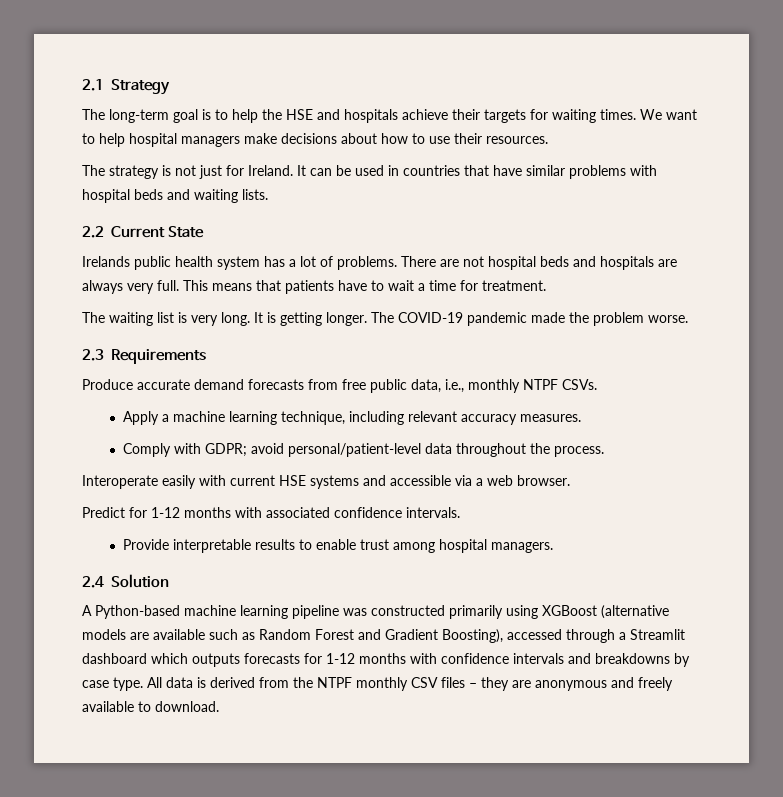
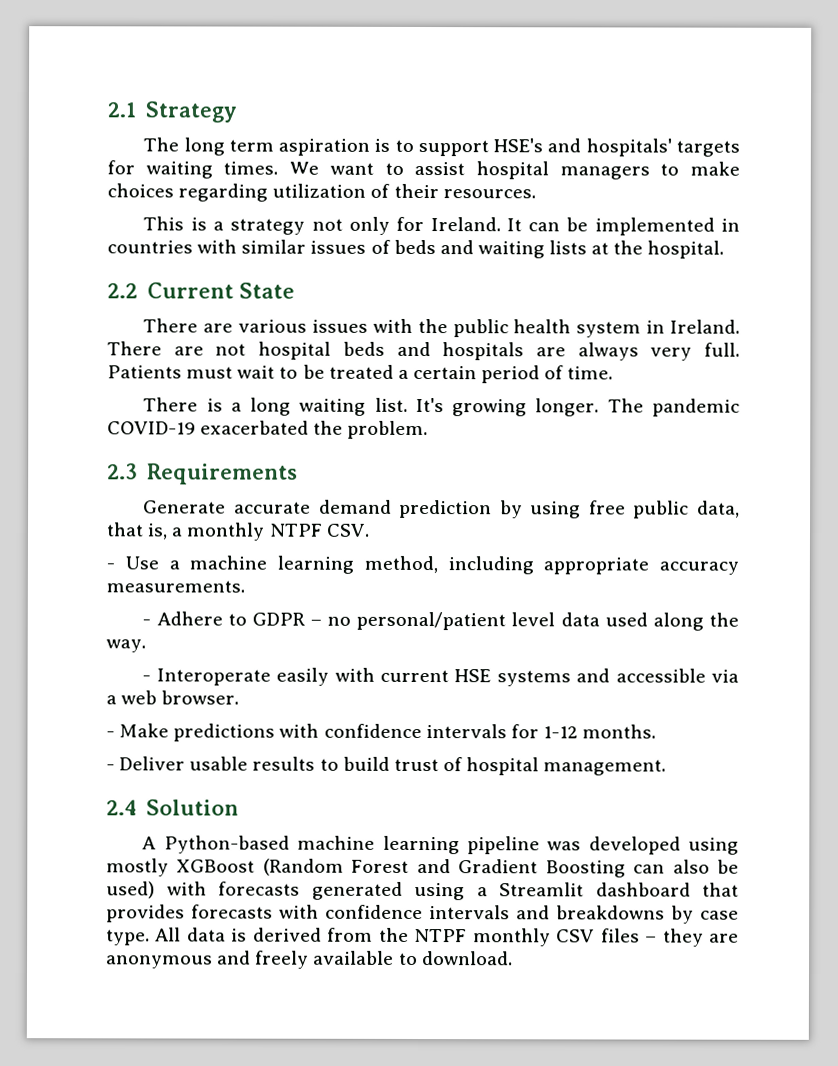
[109,109,480,123] long-term goal is to help the HSE and hospitals achieve their -> [183,137,672,157] long term aspiration is to support HSE's and hospitals'
[99,133,125,147] help -> [414,161,466,176] assist
[244,133,548,144] [82,165,222,179] make decisions about how to use their resources. // The strategy is not just -> [660,161,741,176] [107,183,536,202] [143,216,390,235] to make choices regarding utilization of their resources. // This is a strategy not only
[355,165,384,176] used -> [594,217,715,236] implemented
[464,165,657,179] [82,189,268,203] [82,226,205,238] [82,256,397,270] that have similar problems with hospital beds and waiting lists. // 2.2 Current State // Irelands public health system has a lot of problems. -> [197,239,725,259] [107,282,295,299] [143,318,740,338] with similar issues of beds and waiting lists at the hospital. // 2.2 Current State // There are various issues with the public health system in Ireland.
[183,280,546,294] [82,312,688,326] This means that patients have to wait a time for treatment. // The waiting list is very long. It is getting longer. The COVID-19 pandemic made the problem worse. -> [107,364,614,384] [143,397,740,417] [107,420,429,440] Patients must wait to be treated a certain period of time. // There is a long waiting list. It's growing longer. The pandemic COVID-19 exacerbated the problem.
[82,379,133,390] Produce -> [143,500,227,514] Generate
[248,379,597,393] [122,411,581,425] [122,443,604,457] forecasts from free public data, i.e., monthly NTPF CSVs. // Apply a machine learning technique, including relevant accuracy measures. // Comply with GDPR; avoid personal/patient-level data throughout the process. // -> [399,499,740,519] [106,522,370,541] [106,555,739,575] [106,580,245,593] [142,611,739,631] [106,639,146,653] [142,675,152,682] prediction by using free public data, that is, a monthly NTPF CSV. // - Use a machine learning method, including appropriate accuracy measurements. // - Adhere to GDPR – no personal/patient level data used along the way. // -
[82,507,460,518] [122,539,553,553] Predict for 1-12 months with associated confidence intervals. // Provide interpretable results to enable trust among hospital managers. -> [106,723,657,742] [106,756,667,776] - Make predictions with confidence intervals for 1-12 months. // - Deliver usable results to build trust of hospital management.
[371,605,669,619] [82,629,685,643] [82,653,406,667] constructed primarily using XGBoost (alternative models are available such as Random Forest and Gradient Boosting), accessed through a Streamlit dashboard which outputs forecasts for 1-12 months -> [588,836,739,855] [106,858,740,878] [106,881,739,901] [106,904,273,923] developed using mostly XGBoost (Random Forest and Gradient Boosting can also be used) with forecasts generated using a Streamlit dashboard that provides forecasts

